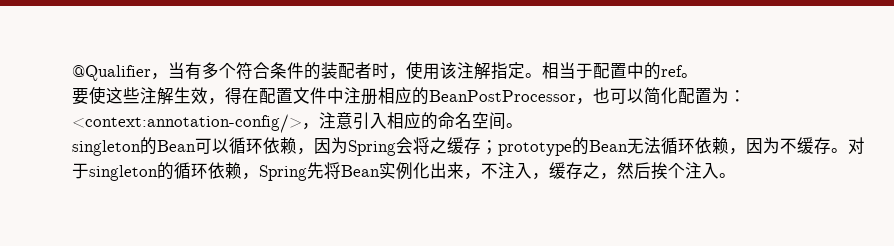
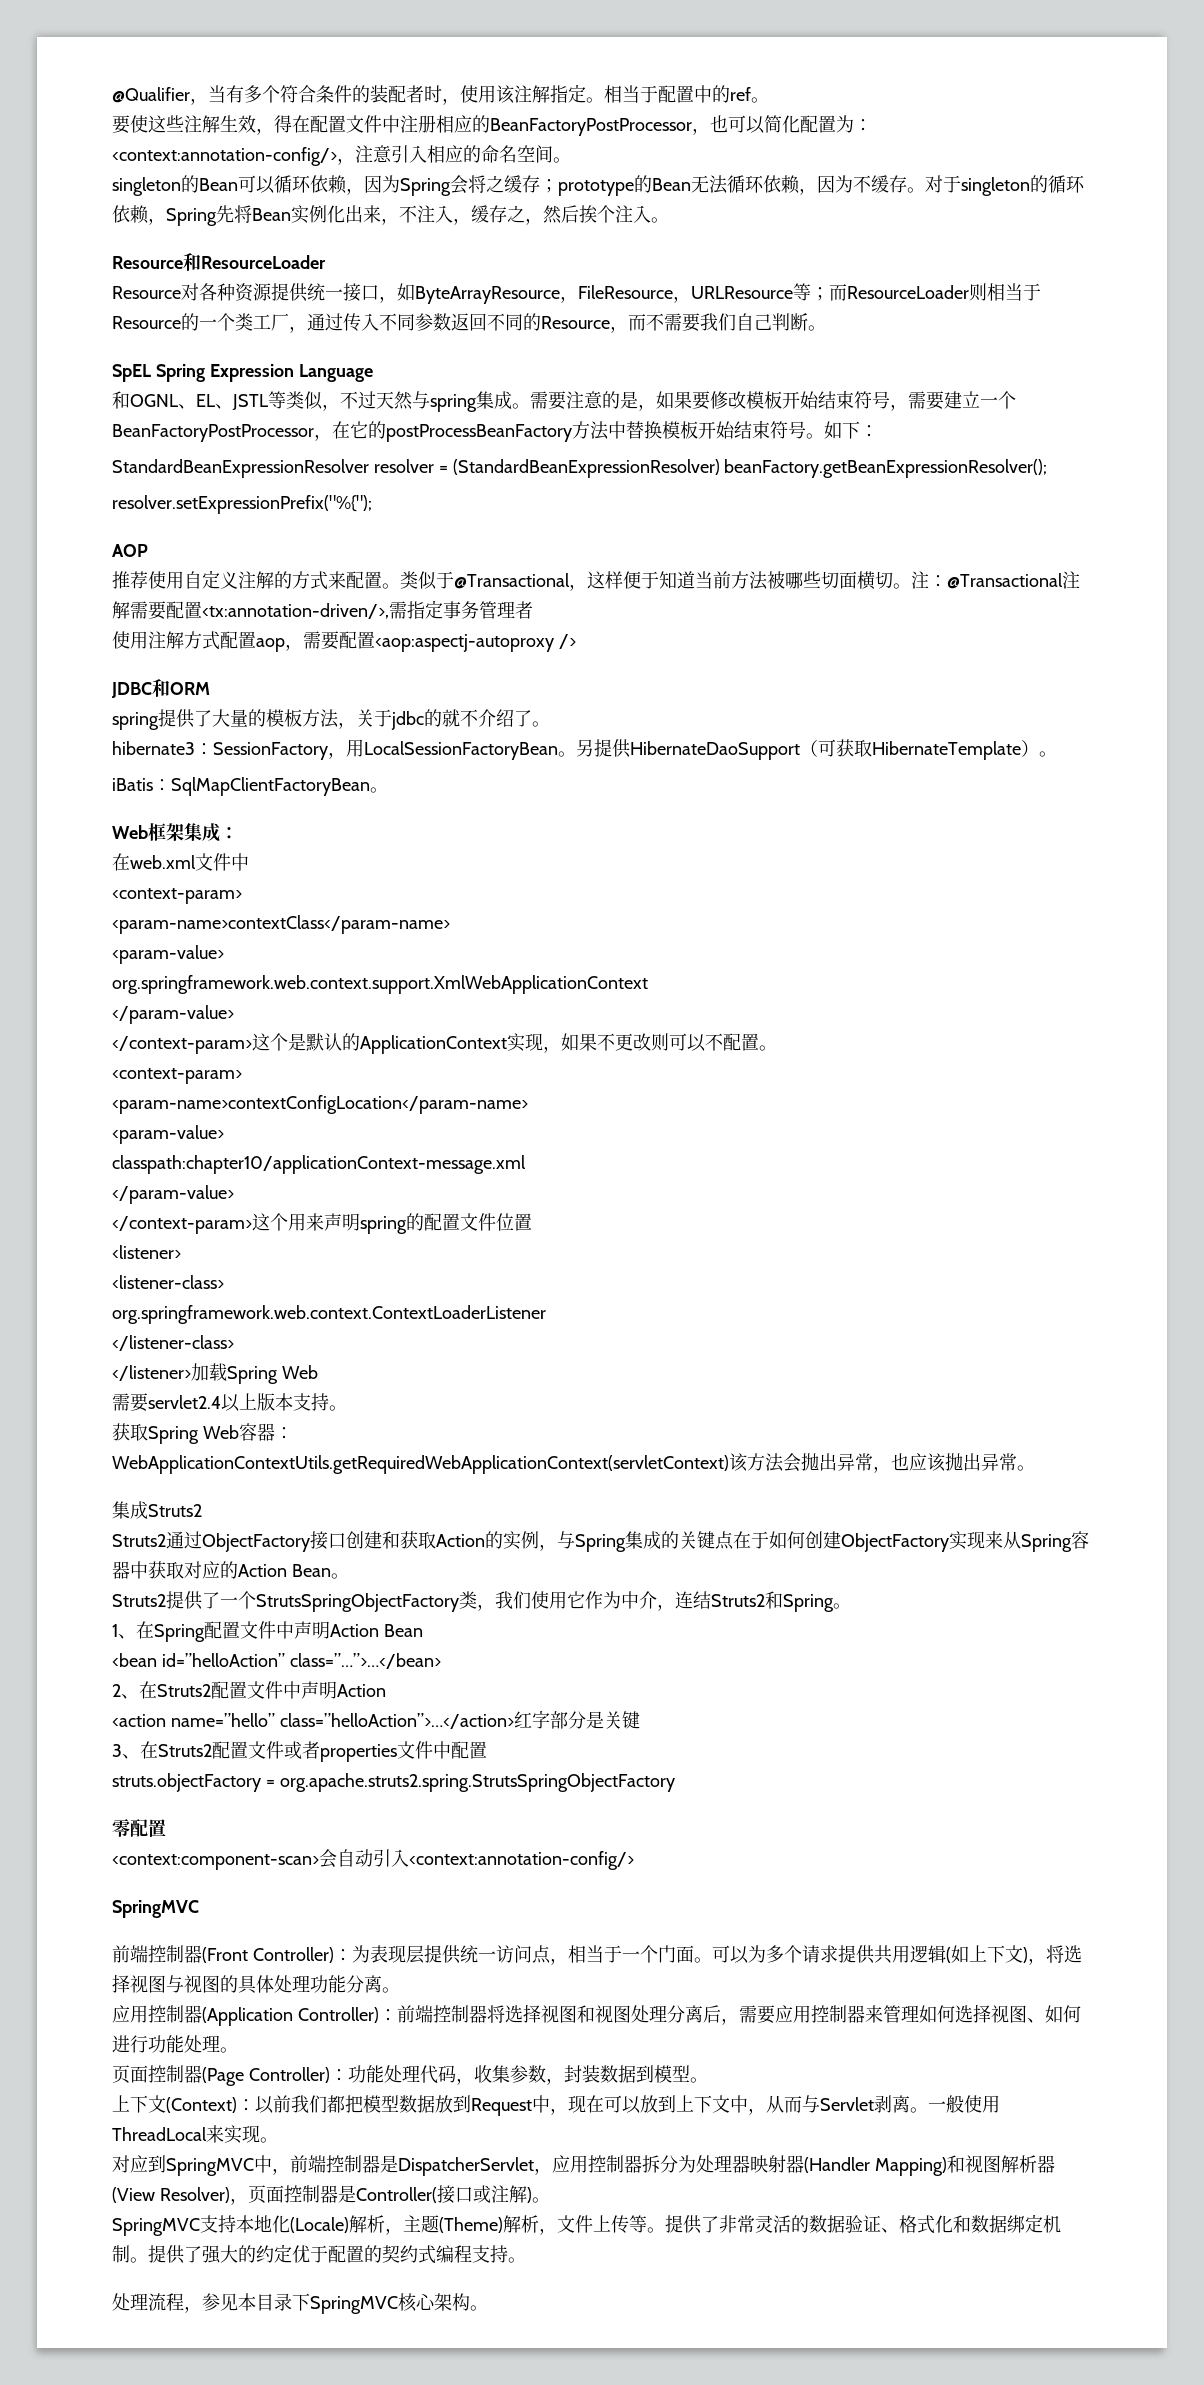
[429,90,576,102] BeanPostProcessor -> [490,118,692,136] BeanFactoryPostProcessor
(736, 175) none -> [112,253,326,271] [112,283,1041,304] [112,313,826,333] [112,364,373,382] [112,391,1016,412] [112,421,878,442] [112,459,1048,478] [112,495,372,514] [112,544,148,557] [112,570,1080,591] [112,600,533,620] [112,631,576,652] [111,679,210,698] [112,709,550,730] [112,739,1057,760] [112,777,388,796] [112,823,238,842] [112,853,249,871] [112,888,242,904] [112,915,450,934] [112,945,224,964] [112,975,648,994] [112,1005,234,1024] [112,1033,777,1054] [112,1068,242,1084] [112,1095,528,1114] [112,1125,224,1144] [112,1155,526,1174] [112,1185,234,1204] [112,1213,532,1234] [112,1245,181,1259] [112,1275,224,1289] [112,1305,546,1324] [112,1335,234,1351] [112,1363,318,1384] [112,1393,347,1412] [112,1423,293,1444] [112,1453,1035,1474] [112,1501,202,1519] [112,1531,1089,1552] [112,1561,349,1579] [112,1591,851,1612] [112,1621,423,1642] [112,1653,441,1669] [112,1681,386,1699] [112,1710,640,1729] [112,1741,487,1762] [112,1773,675,1792] [112,1819,166,1837] [112,1849,634,1870] [112,1900,199,1918] [112,1945,1082,1965] [112,1974,400,1994] [112,2004,1081,2026] [112,2035,238,2053] [112,2065,708,2086] [112,2095,1000,2116] [112,2125,278,2144] [112,2155,1055,2176] [112,2185,550,2205] [112,2214,1061,2236] [112,2244,526,2264] [112,2293,488,2314] // Resource和ResourceLoader // Resource对各种资源提供统一接口，如ByteArrayResource，FileResource，URLResource等；而ResourceLoader则相当于Resource的一个类工厂，通过传入不同参数返回不同的Resource，而不需要我们自己判断。 // SpEL Spring Expression Language // 和OGNL、EL、JSTL等类似，不过天然与spring集成。需要注意的是，如果要修改模板开始结束符号，需要建立一个BeanFactoryPostProcessor，在它的postProcessBeanFactory方法中替换模板开始结束符号。如下： // StandardBeanExpressionResolver resolver = (StandardBeanExpressionResolver) beanFactory.getBeanExpressionResolver(); // resolver.setExpressionPrefix("%{"); // AOP // 推荐使用自定义注解的方式来配置。类似于@Transactional，这样便于知道当前方法被哪些切面横切。注：@Transactional注解需要配置<tx:annotation-driven/>,需指定事务管理者 // 使用注解方式配置aop，需要配置<aop:aspectj-autoproxy /> // JDBC和ORM // spring提供了大量的模板方法，关于jdbc的就不介绍了。 // hibernate3：SessionFactory，用LocalSessionFactoryBean。另提供HibernateDaoSupport（可获取HibernateTemplate）。 // iBatis：SqlMapClientFactoryBean。 // Web框架集成： // 在web.xml文件中 // <context-param> // <param-name>contextClass</param-name> // <param-value> // org.springframework.web.context.support.XmlWebApplicationContext // </param-value> // </context-param>这个是默认的ApplicationContext实现，如果不更改则可以不配置。 // <context-param> // <param-name>contextConfigLocation</param-name> // <param-value> // classpath:chapter10/applicationContext-message.xml // </param-value> // </context-param>这个用来声明spring的配置文件位置 // <listener> // <listener-class> // org.springframework.web.context.ContextLoaderListener // </listener-class> // </listener>加载Spring Web // 需要servlet2.4以上版本支持。 // 获取Spring Web容器： // WebApplicationContextUtils.getRequiredWebApplicationContext(servletContext)该方法会抛出异常，也应该抛出异常。 // 集成Struts2 // Struts2通过ObjectFactory接口创建和获取Action的实例，与Spring集成的关键点在于如何创建ObjectFactory实现来从Spring容器中获取对应的Action Bean。 // Struts2提供了一个StrutsSpringObjectFactory类，我们使用它作为中介，连结Struts2和Spring。 // 1、在Spring配置文件中声明Action Bean // <bean id=”helloAction” class=”…”>…</bean> // 2、在Struts2配置文件中声明Action // <action name=”hello” class=”helloAction”>…</action>红字部分是关键 // 3、在Struts2配置文件或者properties文件中配置 // struts.objectFactory = org.apache.struts2.spring.StrutsSpringObjectFactory // 零配置 // <context:component-scan>会自动引入<context:annotation-config/> // SpringMVC // 前端控制器(Front Controller)：为表现层提供统一访问点，相当于一个门面。可以为多个请求提供共用逻辑(如上下文)，将选择视图与视图的具体处理功能分离。 // 应用控制器(Application Controller)：前端控制器将选择视图和视图处理分离后，需要应用控制器来管理如何选择视图、如何进行功能处理。 // 页面控制器(Page Controller)：功能处理代码，收集参数，封装数据到模型。 // 上下文(Context)：以前我们都把模型数据放到Request中，现在可以放到上下文中，从而与Servlet剥离。一般使用ThreadLocal来实现。 // 对应到SpringMVC中，前端控制器是DispatcherServlet，应用控制器拆分为处理器映射器(Handler Mapping)和视图解析器(View Resolver)，页面控制器是Controller(接口或注解)。 // SpringMVC支持本地化(Locale)解析，主题(Theme)解析，文件上传等。提供了非常灵活的数据验证、格式化和数据绑定机制。提供了强大的约定优于配置的契约式编程支持。 // 处理流程，参见本目录下SpringMVC核心架构。

